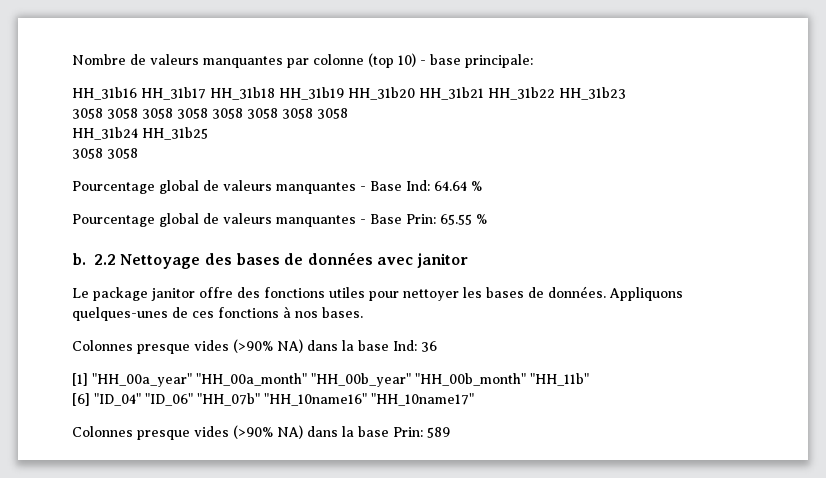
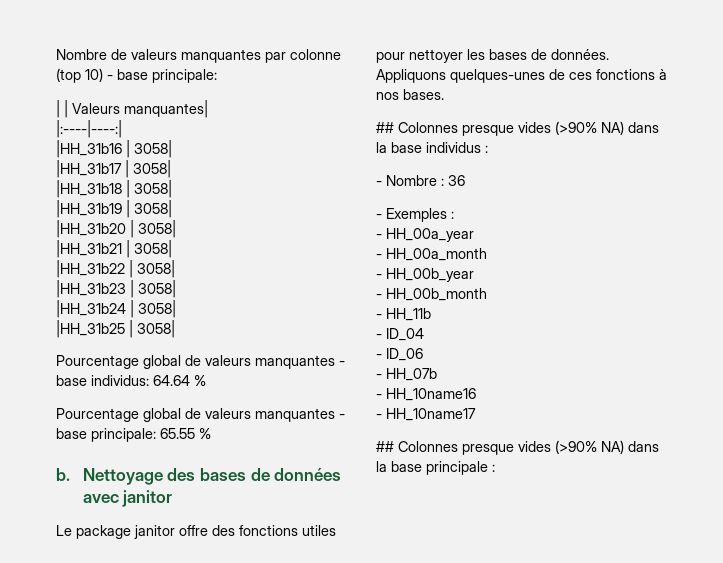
[72,87,626,100] [72,108,348,119] [72,127,208,140] [72,148,138,159] [72,180,430,194] HH_31b16 HH_31b17 HH_31b18 HH_31b19 HH_31b20 HH_31b21 HH_31b22 HH_31b23 // 3058 3058 3058 3058 3058 3058 3058 3058 // HH_31b24 HH_31b25 // 3058 3058 // Pourcentage global de valeurs manquantes - Base Ind: -> [56,100,208,118] [56,120,122,138] [56,140,172,158] [56,160,171,178] [56,180,172,198] [56,200,172,218] [56,220,176,238] [56,240,172,258] [56,260,175,278] [56,280,176,298] [56,300,176,318] [56,320,175,338] [56,355,345,369] [56,375,149,386] | | Valeurs manquantes| // |:----|----:| // |HH_31b16 | 3058| // |HH_31b17 | 3058| // |HH_31b18 | 3058| // |HH_31b19 | 3058| // |HH_31b20 | 3058| // |HH_31b21 | 3058| // |HH_31b22 | 3058| // |HH_31b23 | 3058| // |HH_31b24 | 3058| // |HH_31b25 | 3058| // Pourcentage global de valeurs manquantes - base individus:
[370,214,436,224] Base Prin: -> [56,428,156,442] base principale:
[93,254,116,265] 2.2 -> (70, 474) none
[72,339,437,354] [72,373,589,387] [72,393,474,406] [72,425,450,440] Colonnes presque vides (>90% NA) dans la base Ind: 36 // [1] "HH_00a_year" "HH_00a_month" "HH_00b_year" "HH_00b_month" "HH_11b" // [6] "ID_04" "ID_06" "HH_07b" "HH_10name16" "HH_10name17" // Colonnes presque vides (>90% NA) dans la base Prin: 589 -> [376,121,659,136] [376,142,488,153] [376,175,465,186] [376,208,454,222] [376,228,474,242] [376,248,487,261] [376,268,474,282] [376,288,487,301] [376,308,431,321] [376,328,424,341] [376,348,423,361] [376,368,437,381] [376,388,476,401] [376,408,476,421] [376,440,659,455] [376,461,495,475] ## Colonnes presque vides (>90% NA) dans la base individus : // - Nombre : 36 // - Exemples : // - HH_00a_year // - HH_00a_month // - HH_00b_year // - HH_00b_month // - HH_11b // - ID_04 // - ID_06 // - HH_07b // - HH_10name16 // - HH_10name17 // ## Colonnes presque vides (>90% NA) dans la base principale :

